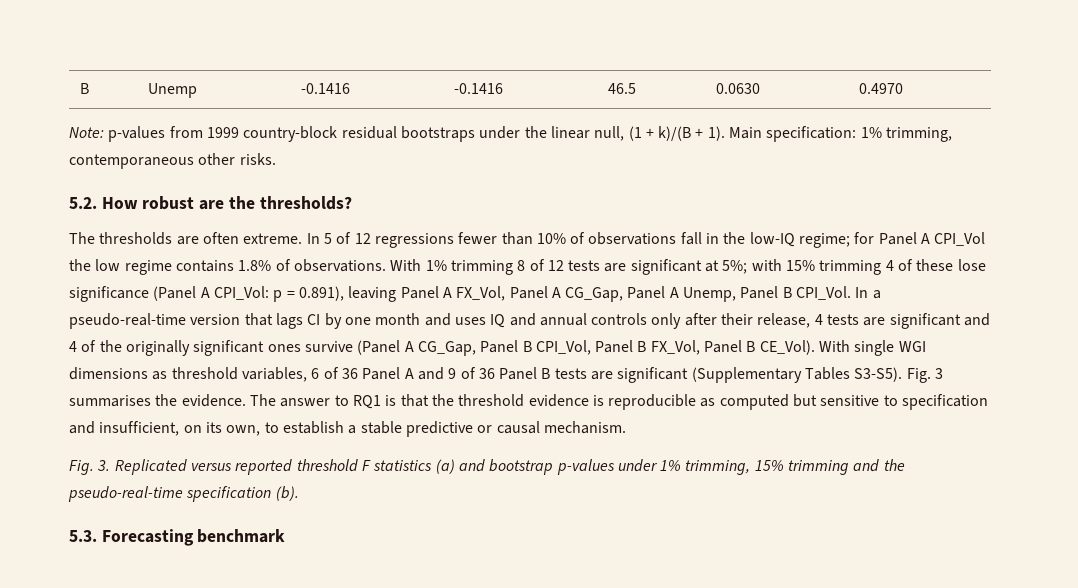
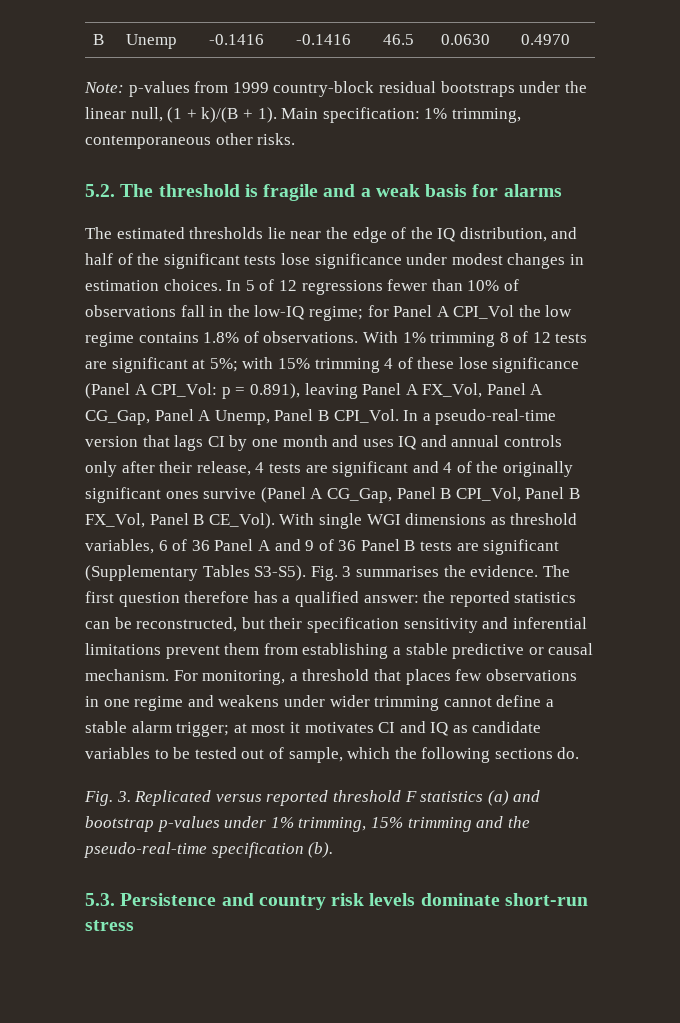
[101,196,352,210] [69,232,303,245] How robust are the thresholds? // The thresholds are often extreme. -> [120,184,562,201] [85,227,578,243] [85,253,584,269] [85,279,222,291] The threshold is fragile and a weak basis for alarms // The estimated thresholds lie near the edge of the IQ distribution, and half of the significant tests lose significance under modest changes in estimation choices.
[280,394,989,410] [69,421,344,436] answer to RQ1 is that the threshold evidence is reproducible as computed but sensitive to specification and insufficient, on its own, to establish -> [85,591,577,607] [85,617,587,633] [85,643,389,659] first question therefore has a qualified answer: the reported statistics can be reconstructed, but their specification sensitivity and inferential limitations prevent them from establishing
(626, 427) none -> [173,669,577,685] [85,695,554,711] [85,721,542,737] [85,747,580,763] For monitoring, a threshold that places few observations in one regime and weakens under wider trimming cannot define a stable alarm trigger; at most it motivates CI and IQ as candidate variables to be tested out of sample, which the following sections do.
[101,529,286,546] Forecasting benchmark -> [120,893,588,910] [85,920,134,931] Persistence and country risk levels dominate short-run stress

